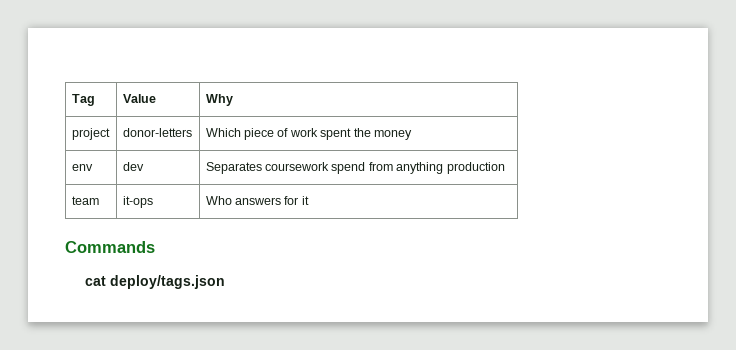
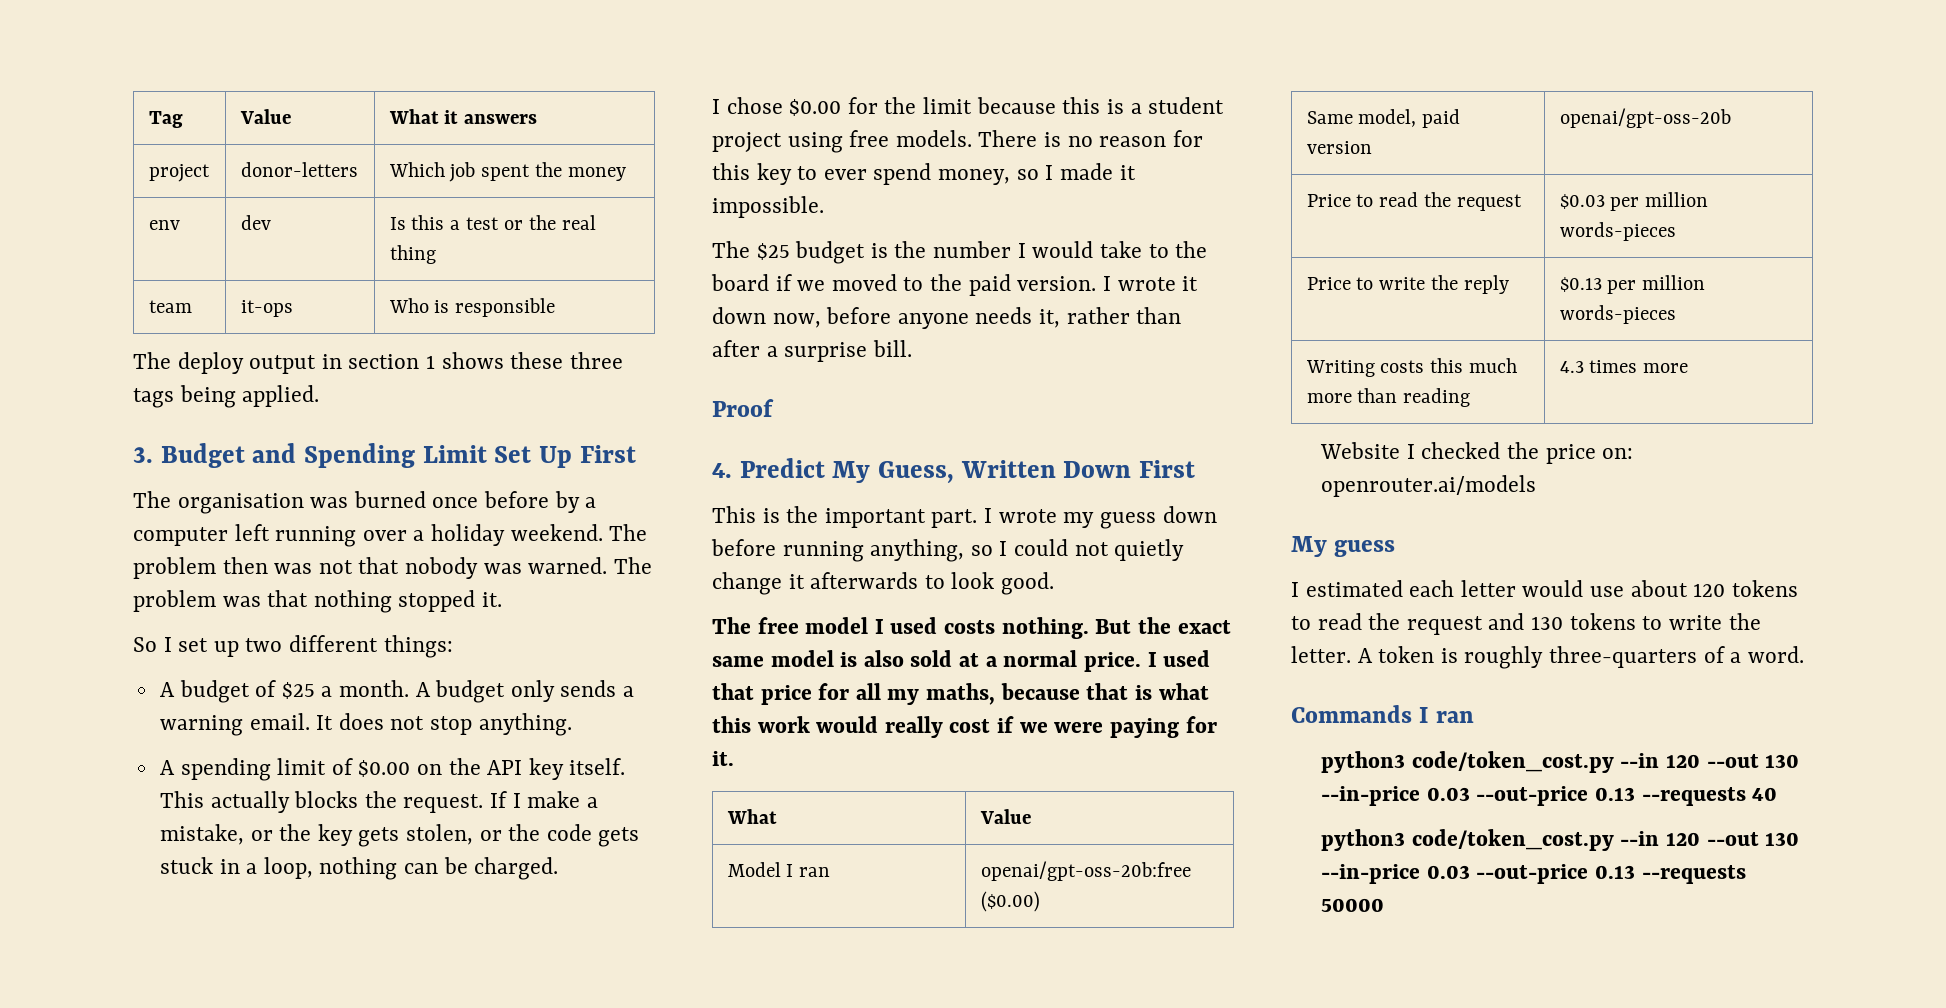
[205,94,233,106] Why -> [388,109,538,124] What it answers
[244,128,318,140] piece of work -> [449,162,476,182] job
[205,162,505,174] [71,196,99,205] [122,196,153,208] [205,196,309,205] [65,241,155,253] [84,275,225,289] Separates coursework spend from anything production // team | it-ops | Who answers for it // Commands // cat deploy/tags.json -> [389,215,597,230] [389,245,436,264] [148,300,192,313] [240,300,293,317] [388,298,556,317] [133,352,623,374] [133,385,320,408] [133,443,636,468] [133,491,597,514] [133,524,648,547] [133,557,652,579] [133,590,503,613] [133,635,453,658] [159,680,635,703] [159,713,572,736] [159,758,626,781] [159,791,598,813] [159,824,640,847] [159,857,559,880] [712,97,1225,116] [712,130,1203,153] [712,163,1136,185] [712,196,824,218] [712,241,1208,264] [711,274,1199,296] [712,307,1182,329] [712,340,912,362] [712,399,774,417] [712,458,1196,484] [712,506,1217,529] [711,539,1185,562] [712,572,1055,595] [712,617,1231,639] [712,650,1211,672] [712,683,1209,705] [712,716,1217,738] [712,751,734,766] [726,809,777,824] [979,809,1031,824] [727,862,831,877] [980,861,1191,881] [980,891,1040,912] [1306,109,1461,128] [1306,141,1372,154] [1559,108,1731,128] [1306,192,1523,211] [1559,192,1709,211] [1559,222,1676,241] [1306,275,1510,294] [1559,275,1706,294] [1559,305,1676,324] [1305,358,1518,377] [1306,388,1471,407] [1559,360,1689,373] [1320,442,1634,464] [1321,475,1537,497] [1291,536,1396,557] [1291,580,1798,597] [1291,613,1761,635] [1291,646,1804,669] [1291,705,1474,723] [1321,751,1800,773] [1321,786,1778,806] [1321,829,1800,851] [1321,864,1746,884] [1321,898,1385,912] Is this a test or the real thing // team | it-ops | Who is responsible // The deploy output in section 1 shows these three tags being applied. // 3. Budget and Spending Limit Set Up First // The organisation was burned once before by a computer left running over a holiday weekend. The problem then was not that nobody was warned. The problem was that nothing stopped it. // So I set up two different things: // A budget of $25 a month. A budget only sends a warning email. It does not stop anything. // A spending limit of $0.00 on the API key itself. This actually blocks the request. If I make a mistake, or the key gets stolen, or the code gets stuck in a loop, nothing can be charged. // I chose $0.00 for the limit because this is a student project using free models. There is no reason for this key to ever spend money, so I made it impossible. // The $25 budget is the number I would take to the board if we moved to the paid version. I wrote it down now, before anyone needs it, rather than after a surprise bill. // Proof // 4. Predict My Guess, Written Down First // This is the important part. I wrote my guess down before running anything, so I could not quietly change it afterwards to look good. // The free model I used costs nothing. But the exact same model is also sold at a normal price. I used that price for all my maths, because that is what this work would really cost if we were paying for it. // What | Value // Model I ran | openai/gpt-oss-20b:free ($0.00) // Same model, paid version | openai/gpt-oss-20b // Price to read the request | $0.03 per million words-pieces // Price to write the reply | $0.13 per million words-pieces // Writing costs this much more than reading | 4.3 times more // Website I checked the price on: openrouter.ai/models // My guess // I estimated each letter would use about 120 tokens to read the request and 130 tokens to write the letter. A token is roughly three-quarters of a word. // Commands I ran // python3 code/token_cost.py --in 120 --out 130 --in-price 0.03 --out-price 0.13 --requests 40 // python3 code/token_cost.py --in 120 --out 130 --in-price 0.03 --out-price 0.13 --requests 50000

